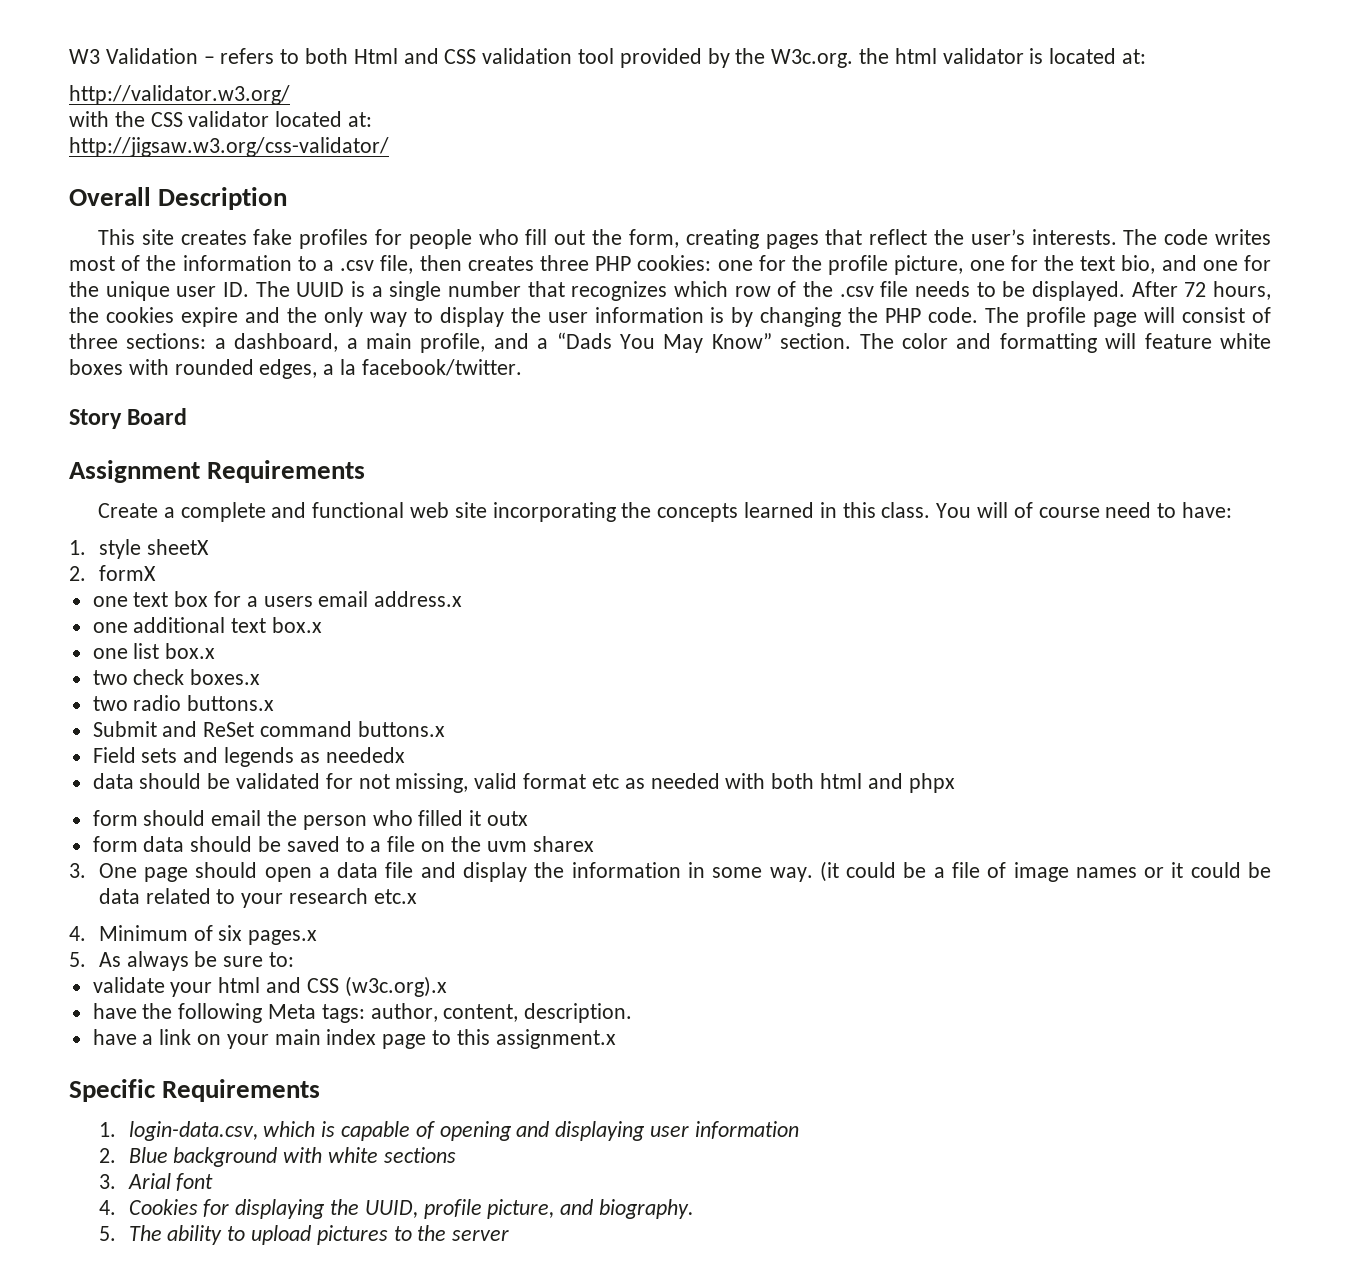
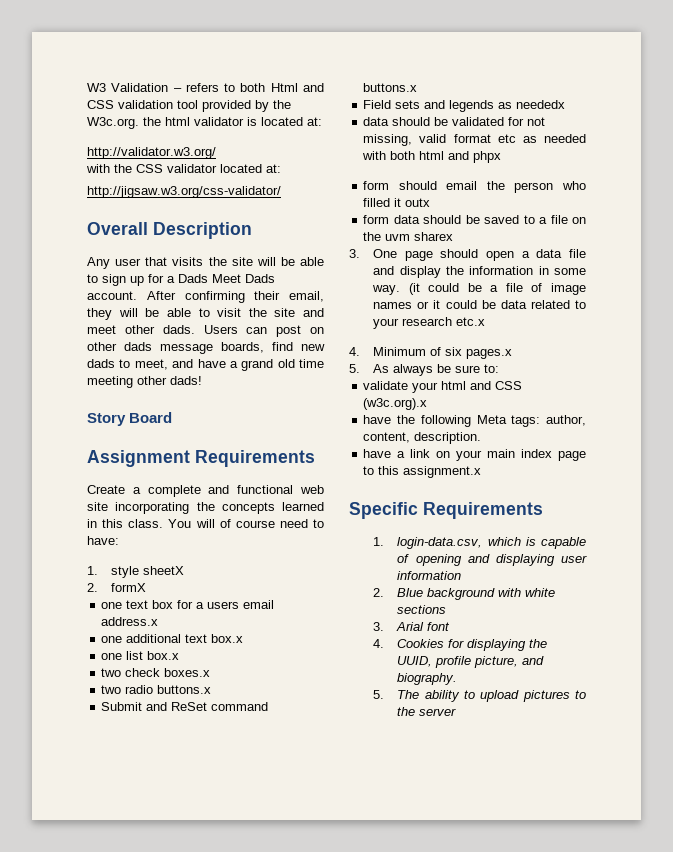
[97,229,1271,249] [69,255,1272,275] [69,281,1271,301] [69,307,1271,327] [69,332,1271,353] [69,359,522,379] This site creates fake profiles for people who fill out the form, creating pages that reflect the user’s interests. The code writes most of the information to a .csv file, then creates three PHP cookies: one for the profile picture, one for the text bio, and one for the unique user ID. The UUID is a single number that recognizes which row of the .csv file needs to be displayed. After 72 hours, the cookies expire and the only way to display the user information is by changing the PHP code. The profile page will consist of three sections: a dashboard, a main profile, and a “Dads You May Know” section. The color and formatting will feature white boxes with rounded edges, a la facebook/twitter. -> [87,257,324,269] [87,274,275,286] [87,291,324,303] [87,308,324,320] [87,325,324,337] [87,342,325,354] [87,359,324,371] [87,376,202,388] Any user that visits the site will be able to sign up for a Dads Meet Dads account. After confirming their email, they will be able to visit the site and meet other dads. Users can post on other dads message boards, find new dads to meet, and have a grand old time meeting other dads!

